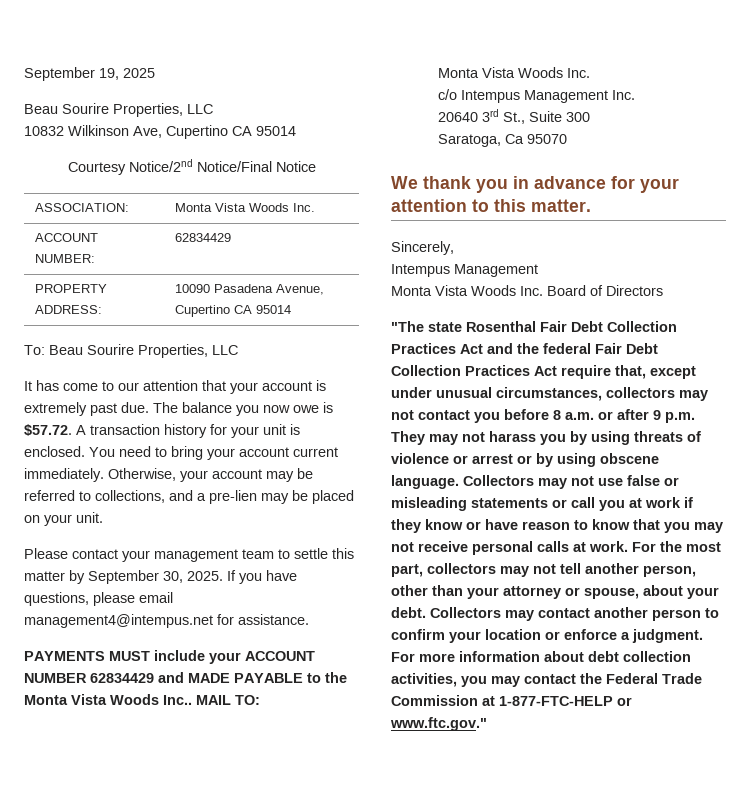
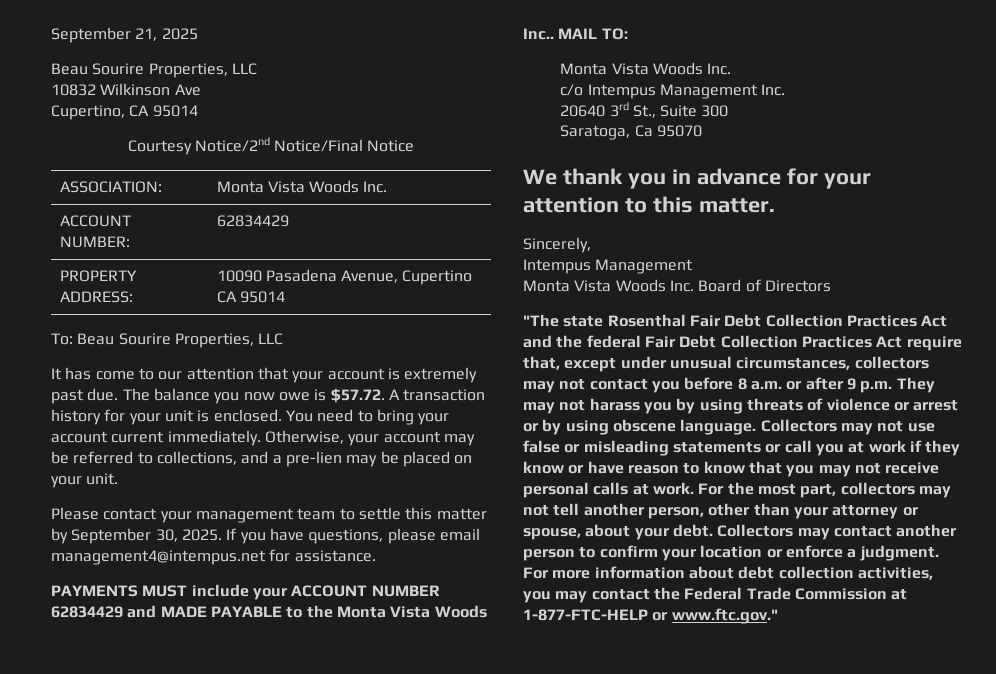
[24,67,119,81] September 19, -> [51,27,158,43] September 21,
[133,125,228,139] Ave, Cupertino -> [174,84,201,96] [51,105,125,120] Ave // Cupertino,

